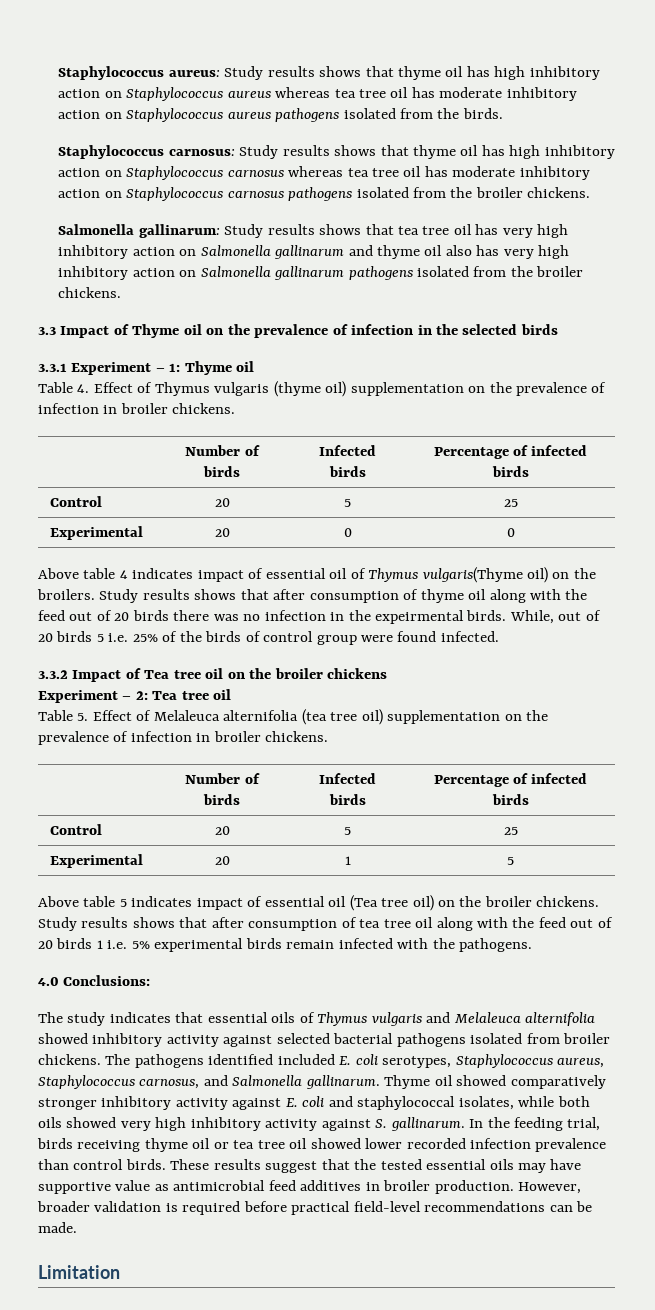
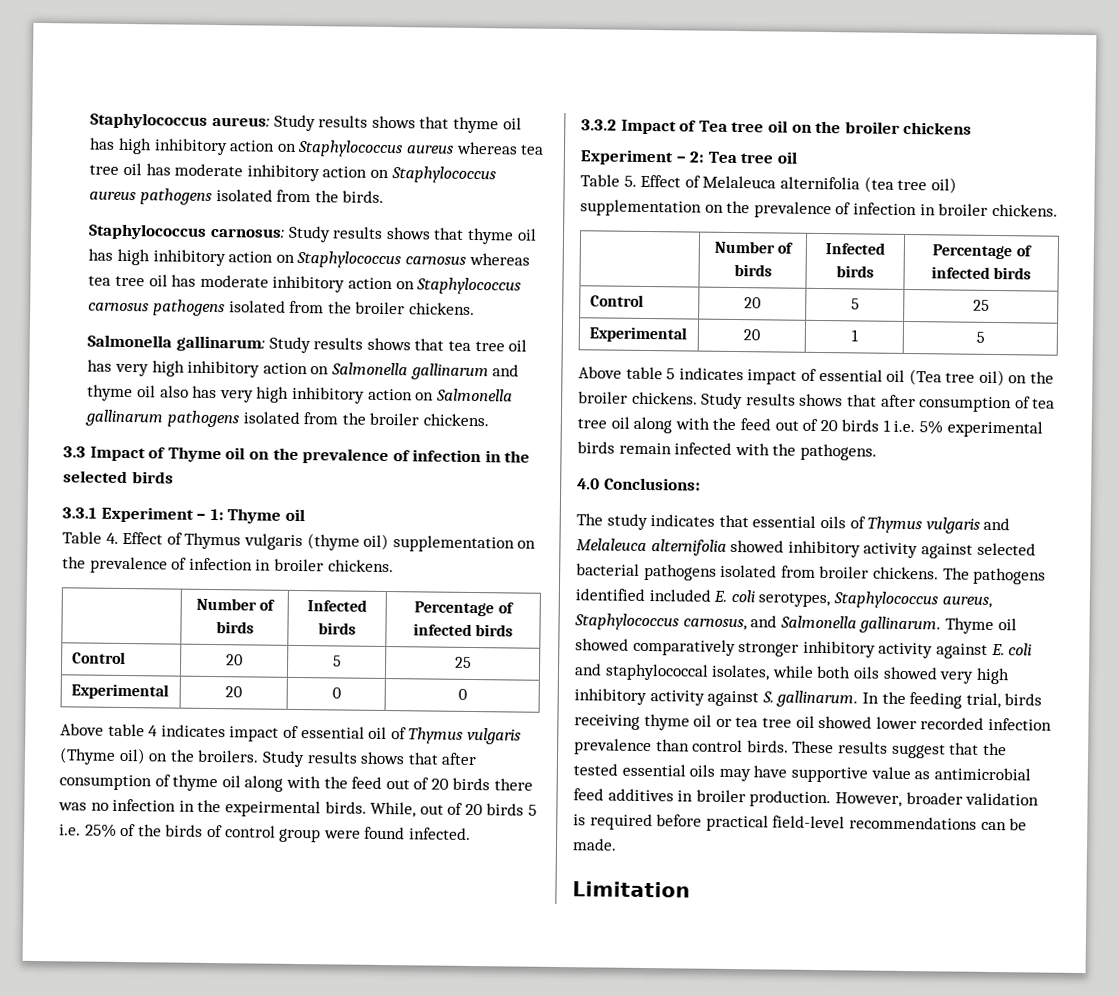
[422,567,523,583] vulgaris(Thyme -> [466,727,521,745] [59,747,116,765] vulgaris (Thyme

